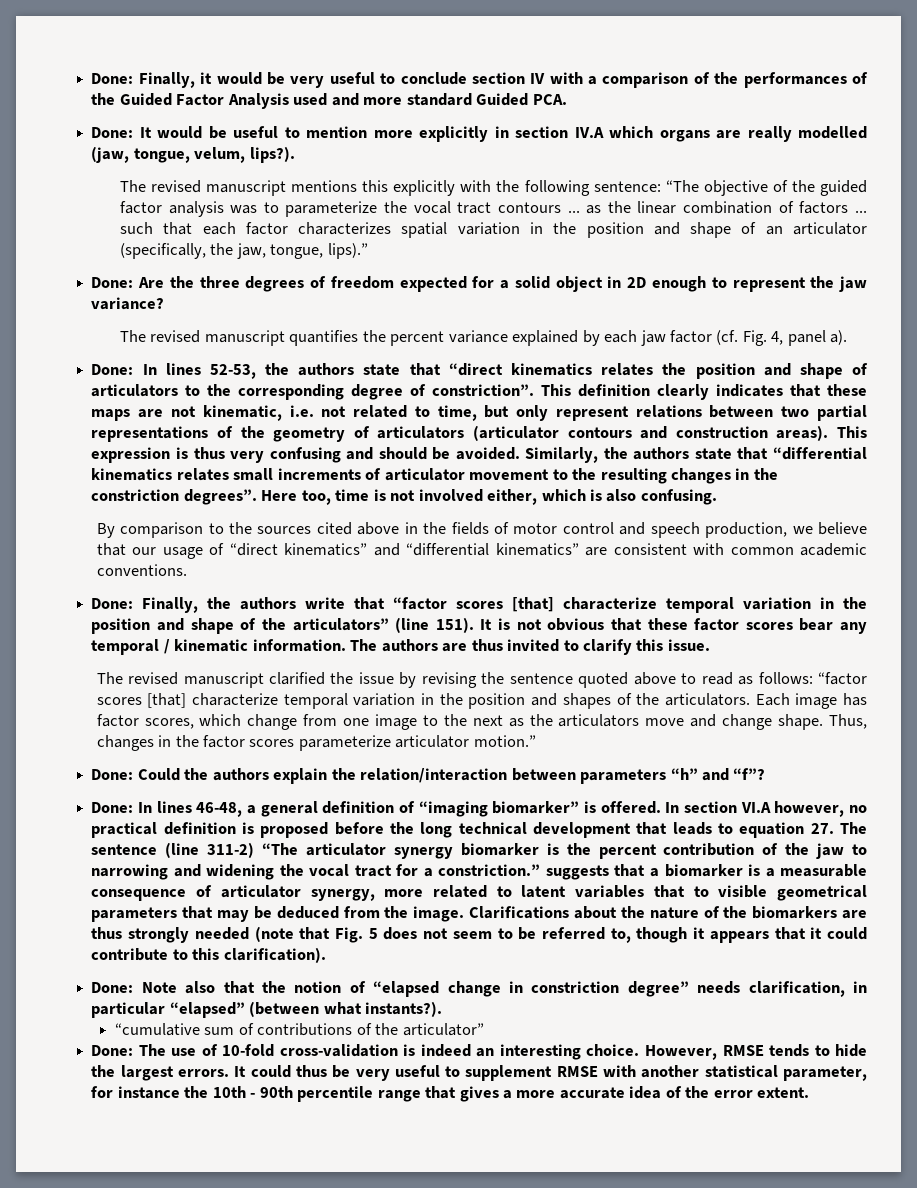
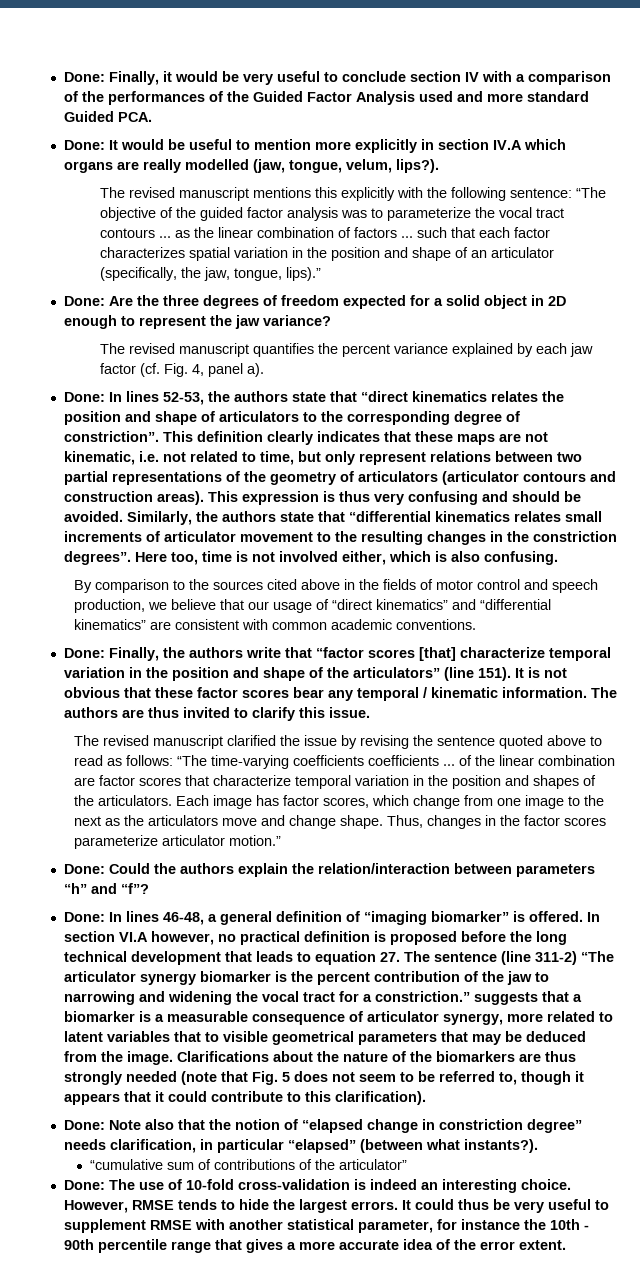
[818,672,868,685] [96,693,187,708] “factor scores [that] -> [176,755,615,769] [73,775,209,786] “The time-varying coefficients coefficients ... of the linear combination are factor scores that

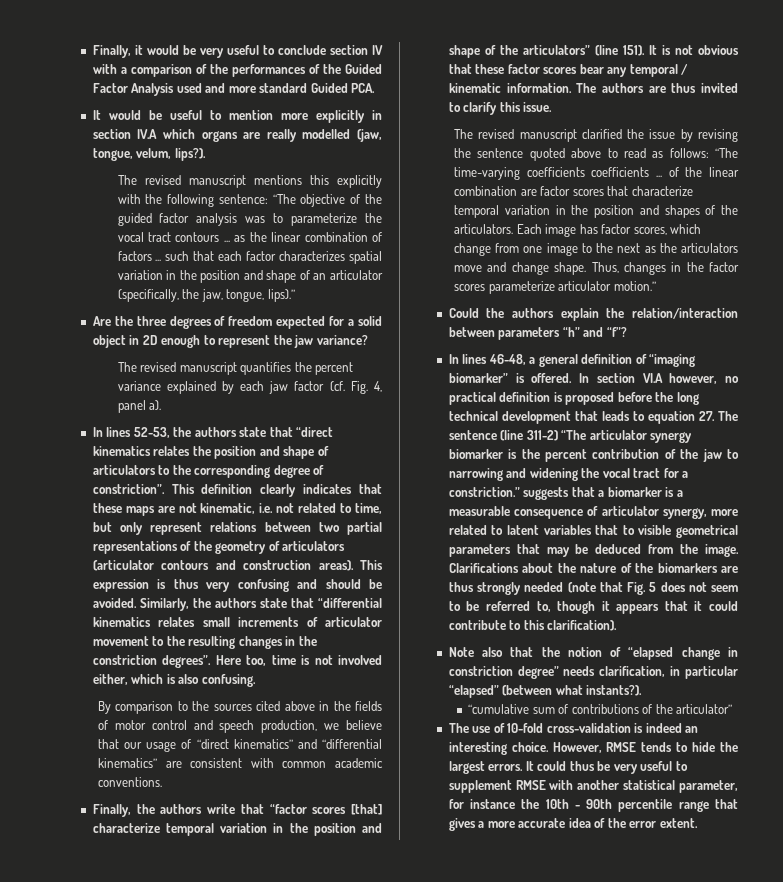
[63,72,105,82] Done: -> (92, 51) none
[63,140,105,150] Done: -> (376, 88) none
[63,296,105,306] Done: -> (295, 295) none
[63,392,105,402] Done: -> (162, 405) none
[63,648,105,658] Done: -> (163, 782) none
[63,864,105,874] Done: -> (656, 286) none
[63,912,105,922] Done: -> (627, 332) none
[63,1120,105,1130] Done: -> (618, 625) none
[63,1180,105,1190] Done: -> (733, 709) none

